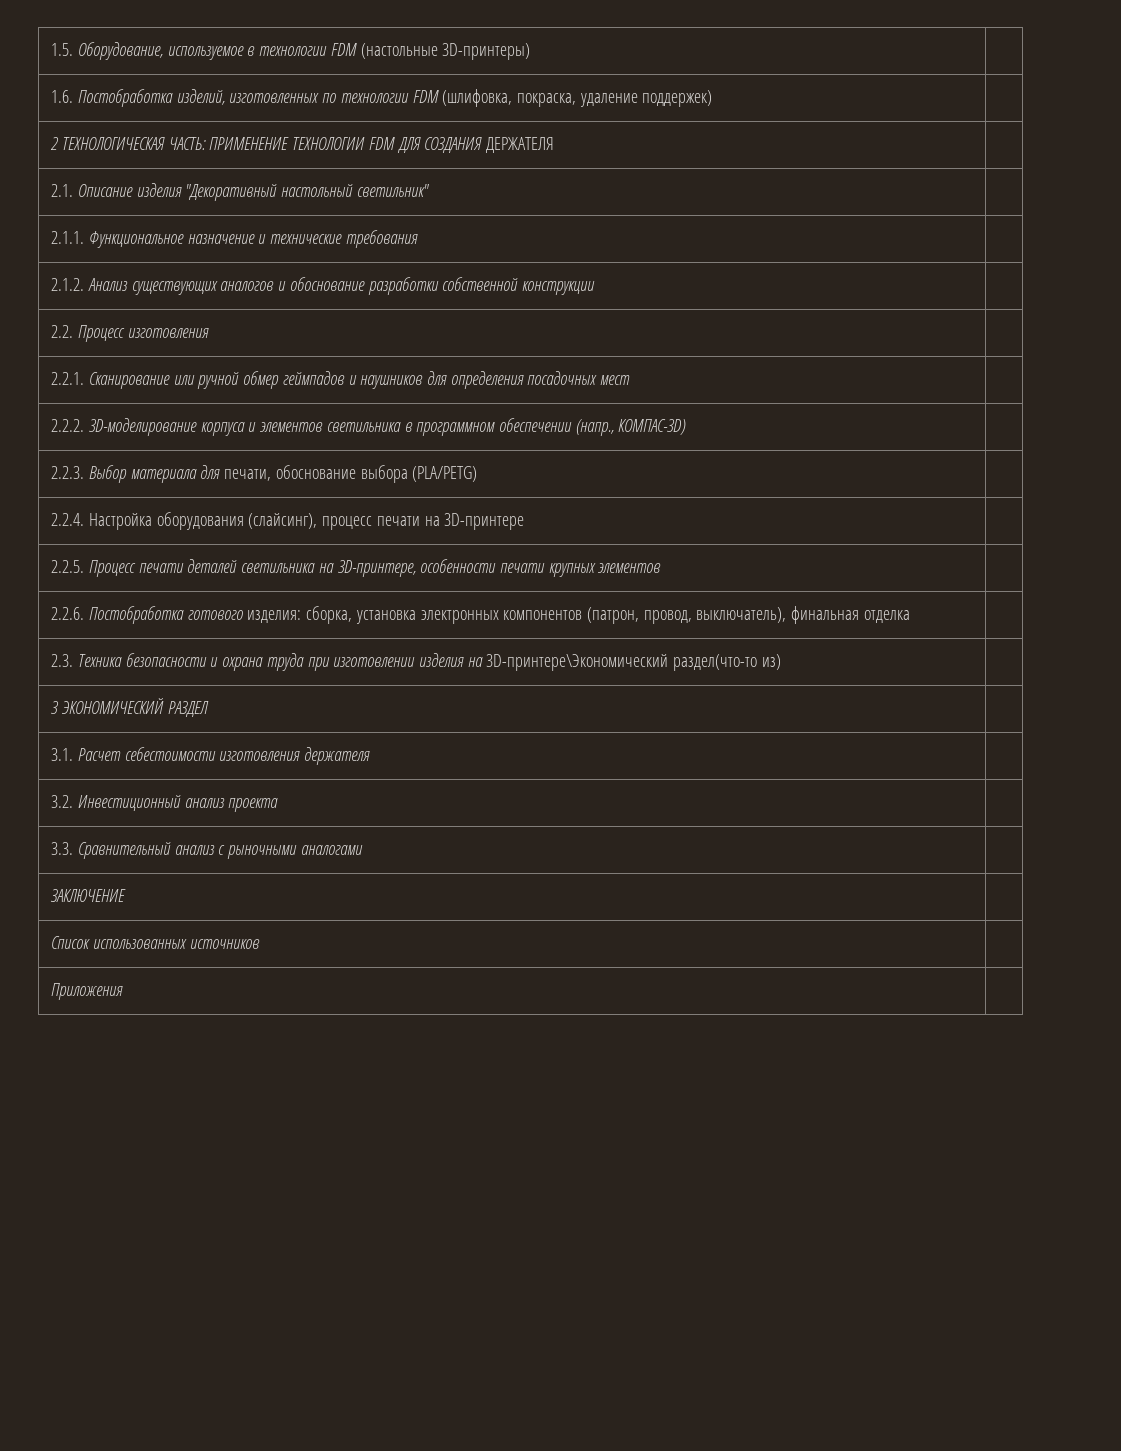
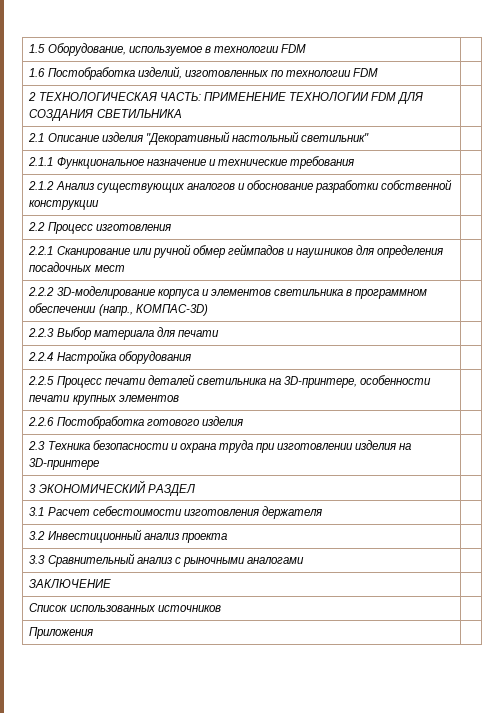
[51,43,74,56] 1.5. -> [29,44,46,53] 1.5
[360,43,531,60] [51,90,74,103] (настольные 3D-принтеры) | // 1.6. -> [29,68,46,77] | // 1.6
[442,89,713,107] (шлифовка, покраска, удаление поддержек) -> (379, 72) none
[485,137,554,153] [51,184,74,197] ДЕРЖАТЕЛЯ | // 2.1. -> [96,109,182,118] [28,133,45,142] СВЕТИЛЬНИКА | // 2.1
[51,231,85,244] 2.1.1. -> [28,157,54,166] 2.1.1
[51,278,85,291] 2.1.2. -> [28,181,55,190] 2.1.2
[51,325,74,338] 2.2. -> [28,222,46,231] 2.2
[51,372,85,385] 2.2.1. -> [28,246,54,255] 2.2.1
[51,419,85,432] 2.2.2. -> [28,287,55,296] 2.2.2
[51,466,85,479] 2.2.3. -> [28,328,55,337] 2.2.3
[224,465,478,483] [51,512,525,530] [51,560,85,573] печати, обоснование выбора (PLA/PETG) | // 2.2.4. Настройка оборудования (слайсинг), процесс печати на 3D-принтере | // 2.2.5. -> [177,330,219,337] [28,350,191,364] [28,376,55,385] печати | // 2.2.4 Настройка оборудования | // 2.2.5
[51,607,85,620] 2.2.6. -> [28,417,55,426] 2.2.6
[247,606,910,624] [51,654,74,667] изделия: сборка, установка электронных компонентов (патрон, провод, выключатель), финальная отделка | // 2.3. -> [201,416,243,426] [28,441,46,450] изделия | // 2.3
[486,654,781,671] 3D-принтере\Экономический раздел(что-то из) -> [29,458,100,470] 3D-принтере
[51,748,74,761] 3.1. -> [29,507,45,516] 3.1
[51,795,74,808] 3.2. -> [29,531,46,540] 3.2
[51,842,74,855] 3.3. -> [29,555,46,564] 3.3

